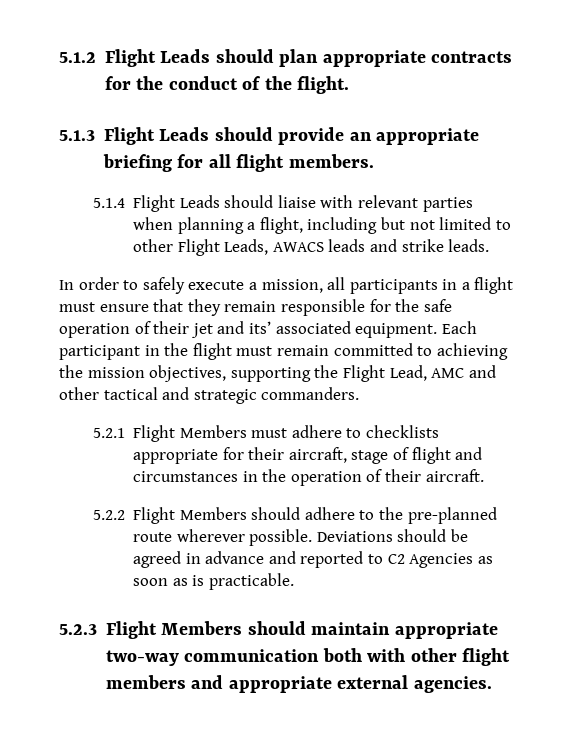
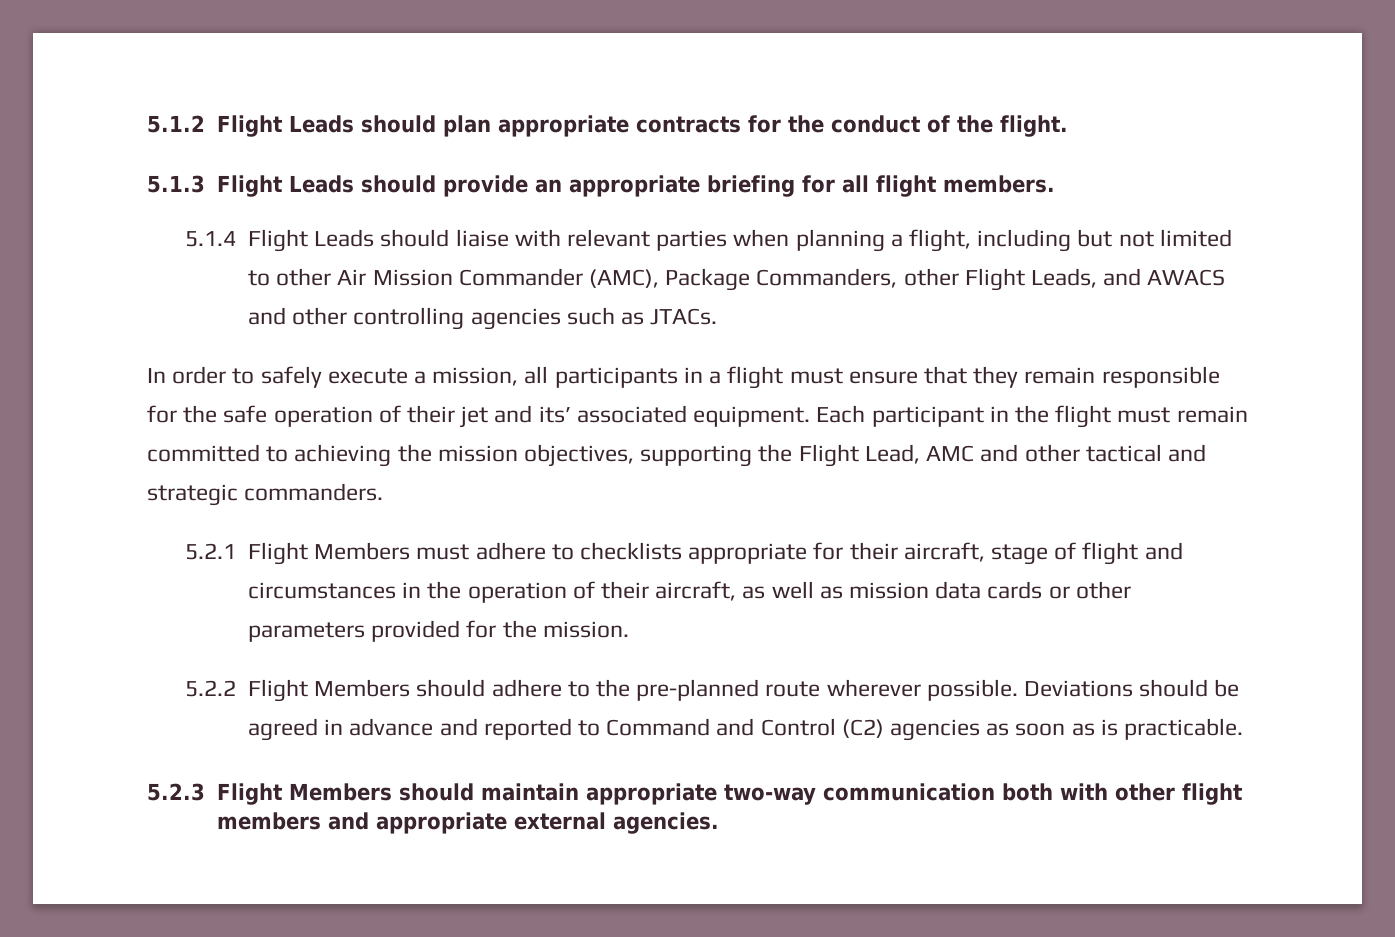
[177,239,490,256] Flight Leads, AWACS leads and strike leads. -> [337,268,1226,291] [247,307,718,330] Air Mission Commander (AMC), Package Commanders, other Flight Leads, and AWACS and other controlling agencies such as JTACs.
[425,469,484,482] aircraft. -> [655,581,1131,601] [247,620,629,642] aircraft, as well as mission data cards or other parameters provided for the mission.
[387,553,474,568] C2 Agencies -> [606,718,980,741] Command and Control (C2) agencies

